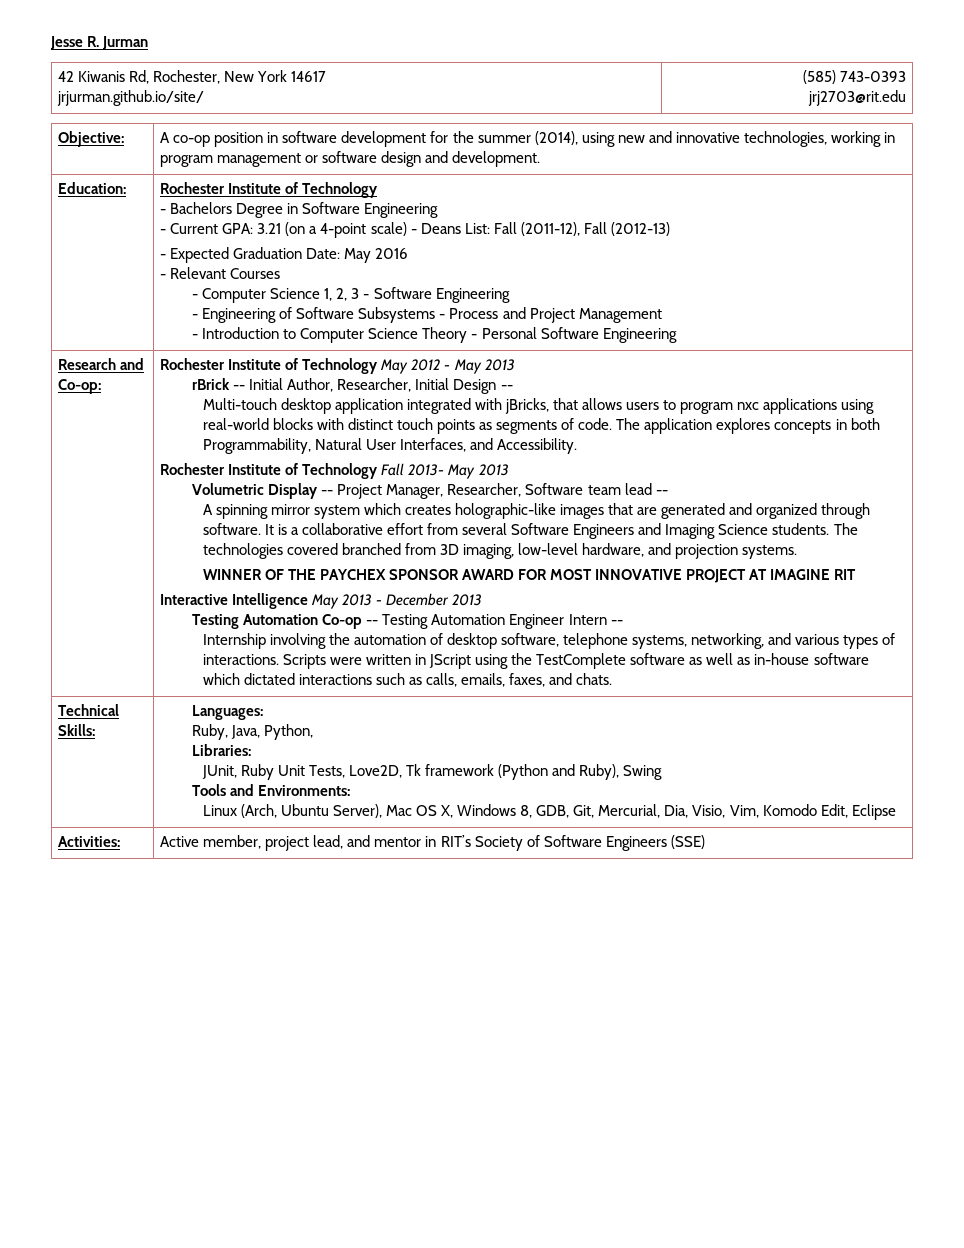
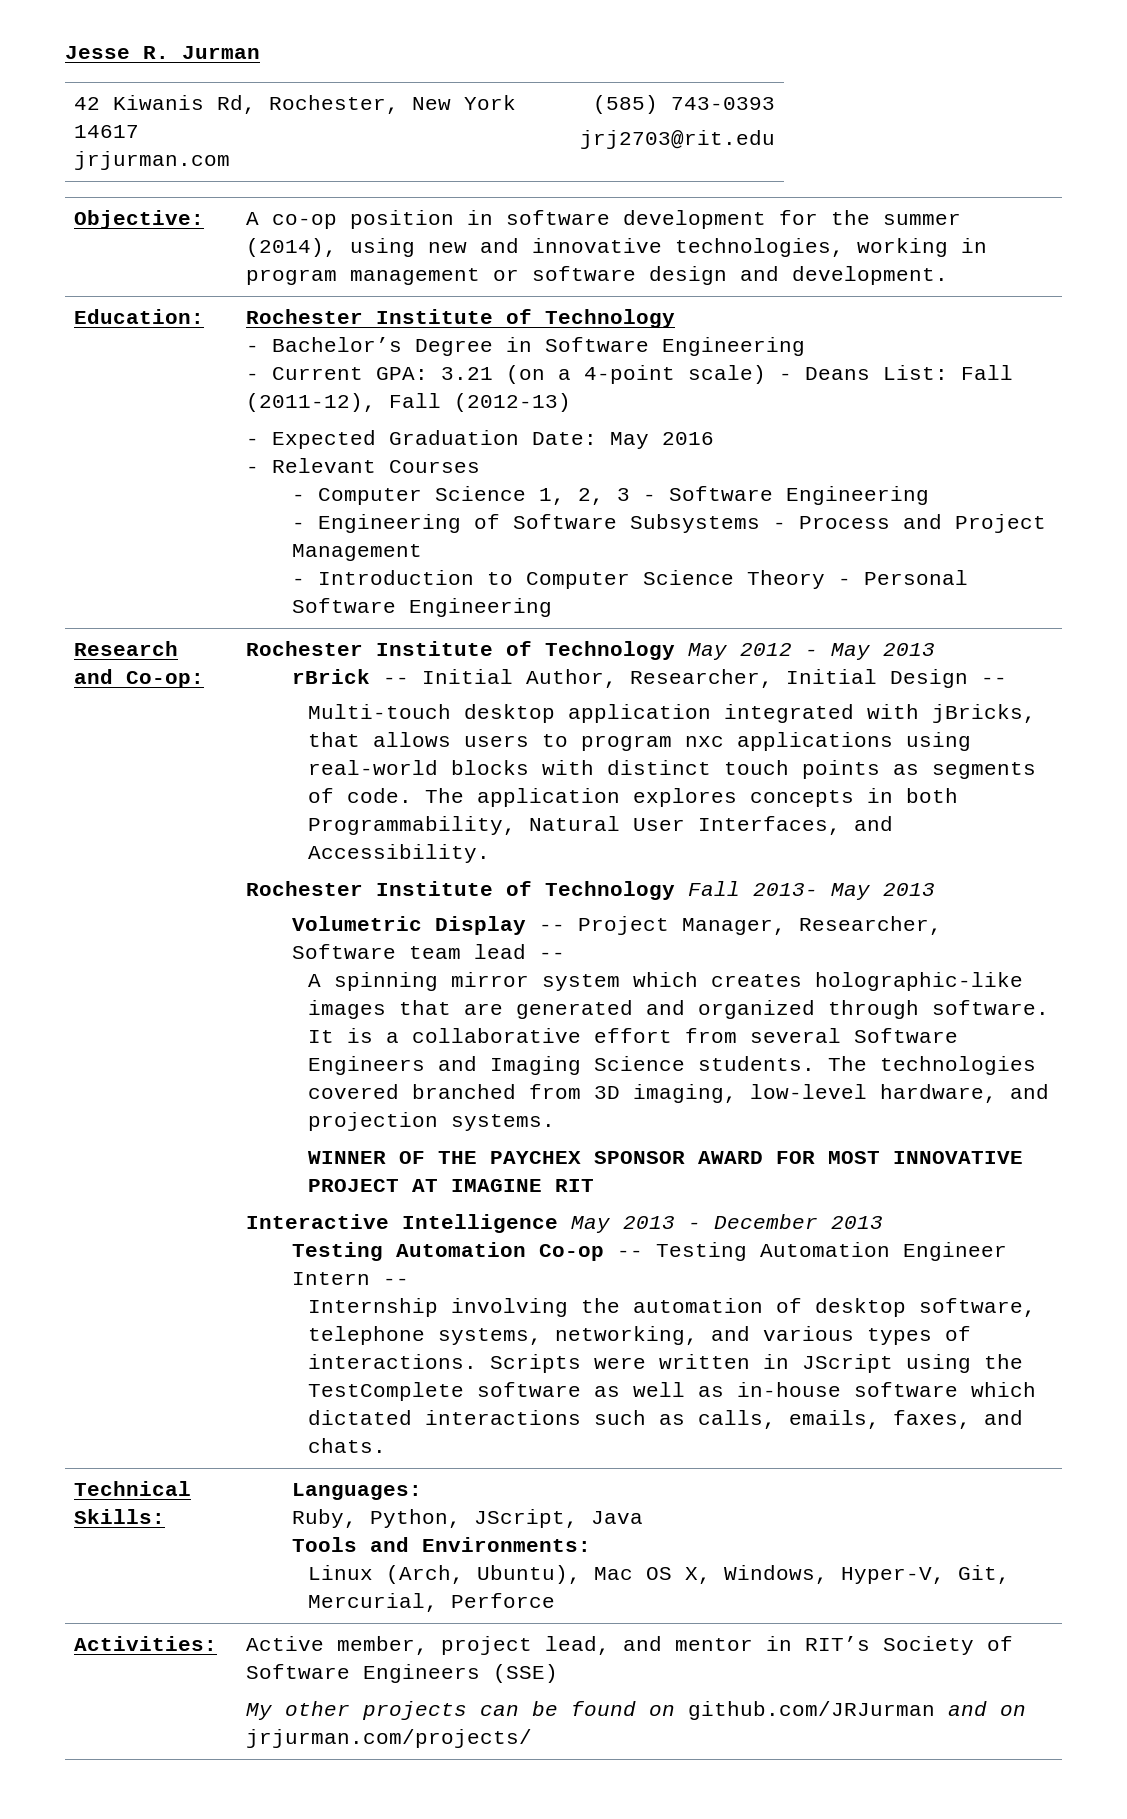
[57,90,205,106] jrjurman.github.io/site/ -> [73,151,230,170] jrjurman.com
[170,202,233,214] Bachelors -> [271,337,402,352] Bachelor’s
[231,725,261,739] Java, -> (358, 1518) none
[192,744,252,756] [201,764,663,780] // Libraries: // JUnit, Ruby Unit Tests, Love2D, Tk framework (Python and Ruby), Swing -> [474,1509,644,1528] JScript, Java
[280,804,382,818] Ubuntu Server), -> [476,1565,581,1584] Ubuntu),
[457,804,896,820] Windows 8, GDB, Git, Mercurial, Dia, Visio, Vim, Komodo Edit, Eclipse -> [723,1565,1010,1584] [307,1593,555,1612] Windows, Hyper-V, Git, Mercurial, Perforce
(705, 842) none -> [245,1701,1026,1720] [245,1729,532,1748] // My other projects can be found on github.com/JRJurman and on jrjurman.com/projects/

